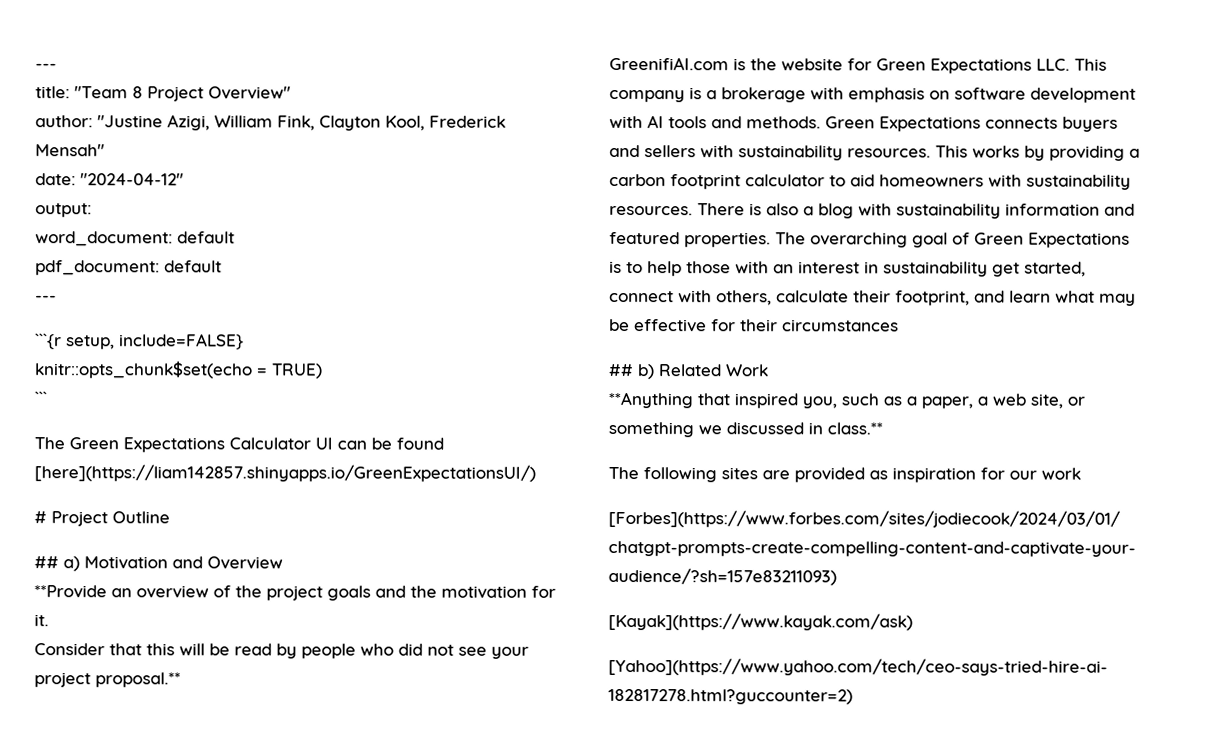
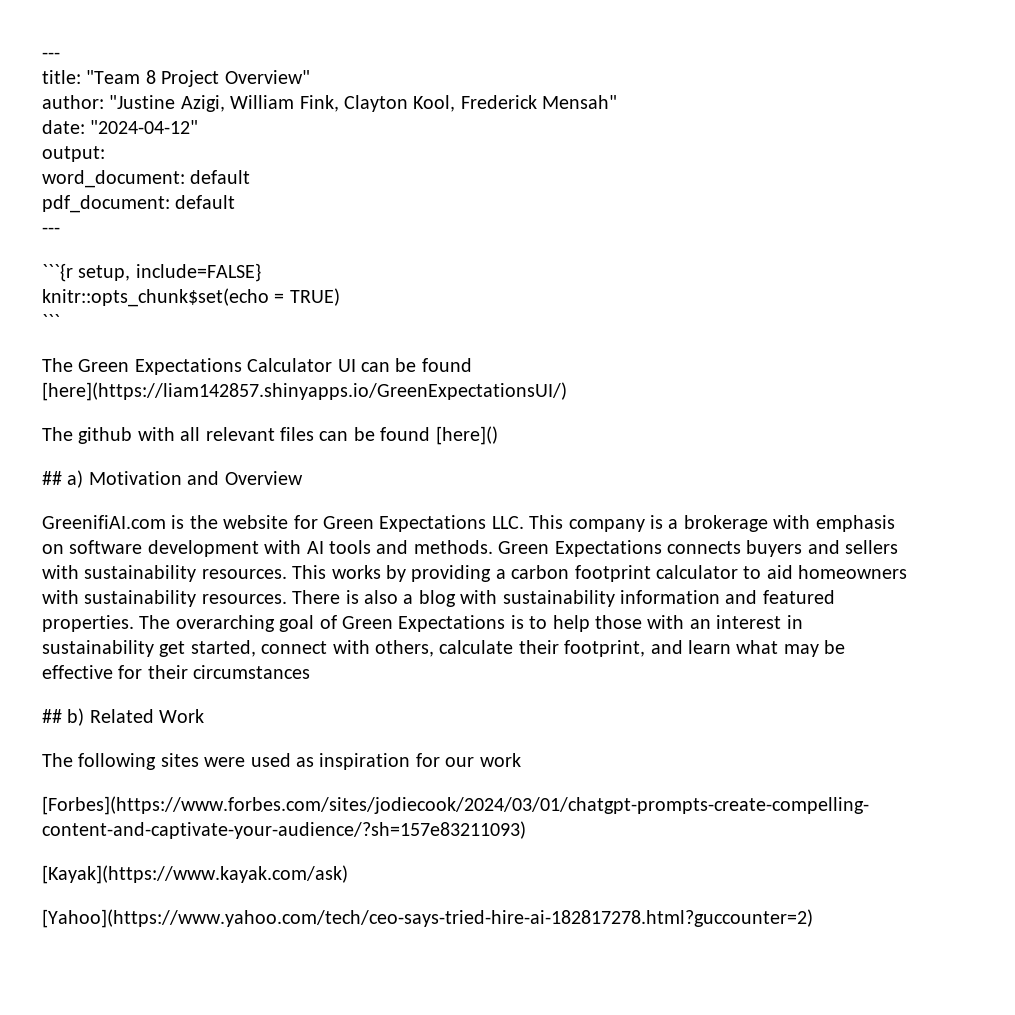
[34,511,170,527] # Project Outline -> [42,426,498,445] The github with all relevant files can be found [here]()
[34,585,556,601] [34,614,49,627] [34,643,529,659] [34,672,181,688] // **Provide an overview of the project goals and the motivation for it. // Consider that this will be read by people who did not see your project proposal.** -> (303, 478) none
[608,391,1085,409] [608,421,883,438] // **Anything that inspired you, such as a paper, a web site, or something we discussed in class.** -> (205, 716) none
[762,467,865,483] are provided -> [204,753,291,767] were used

